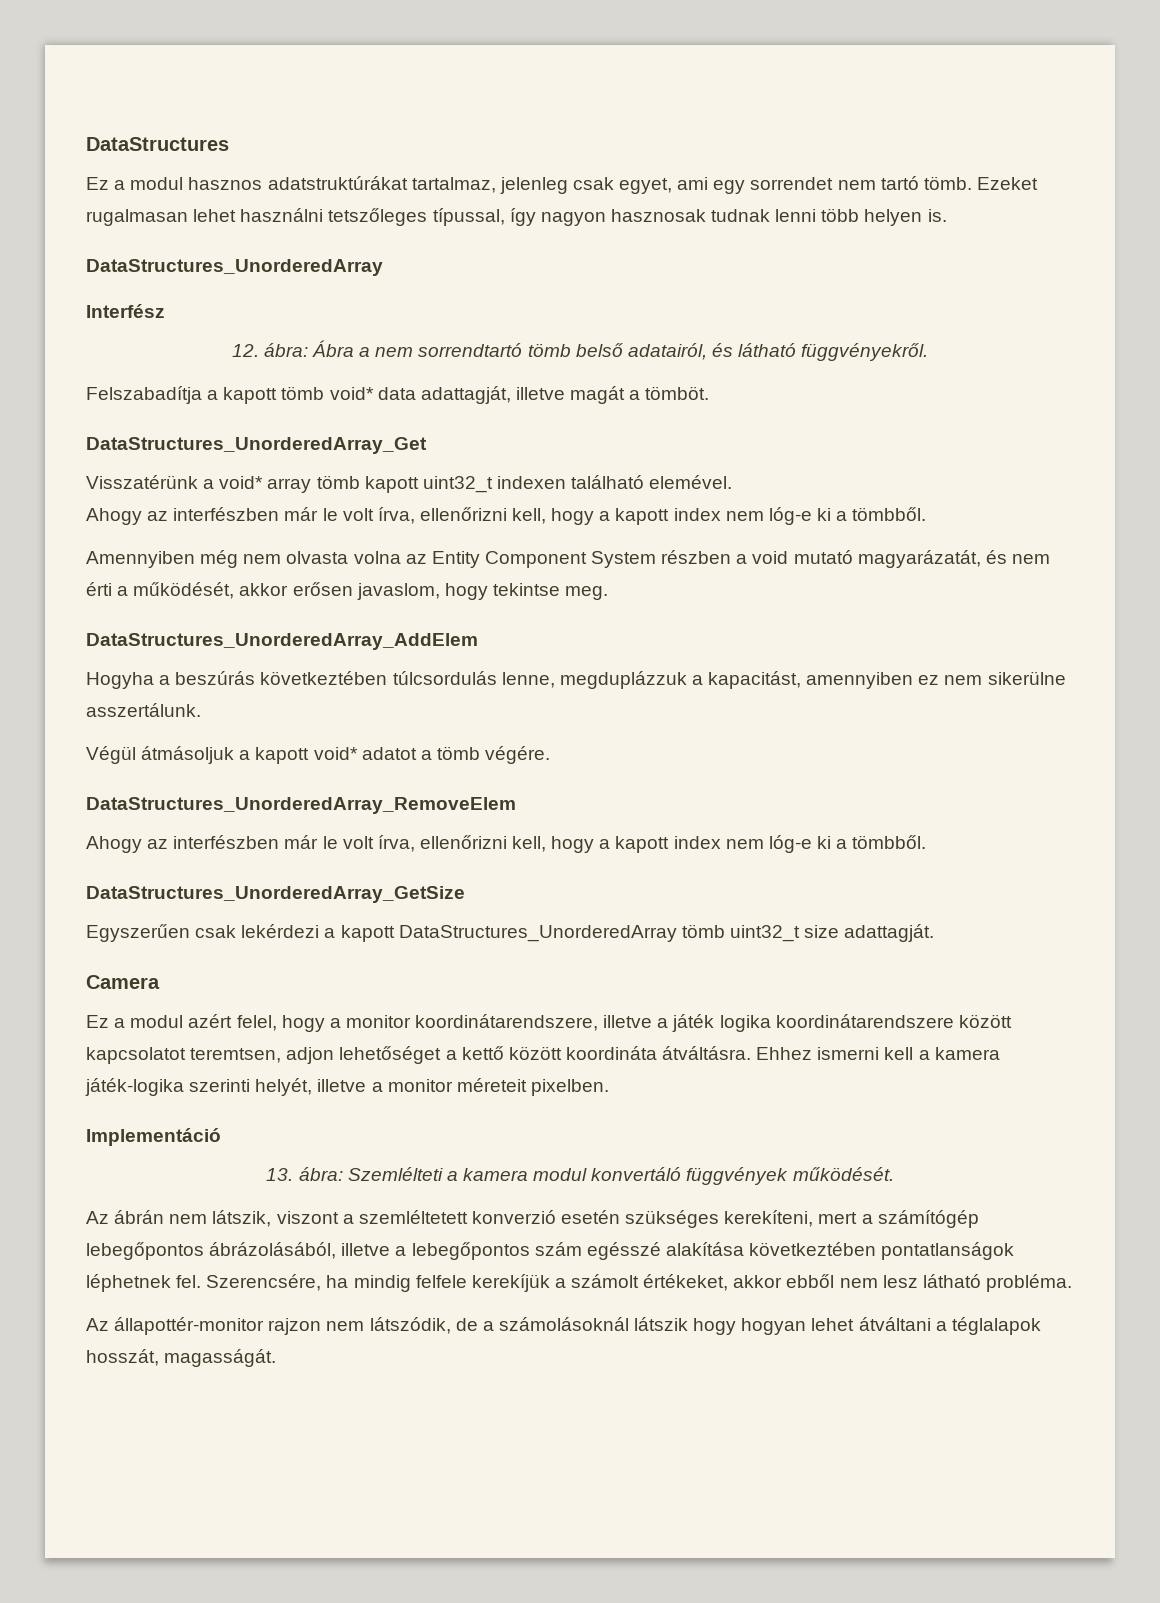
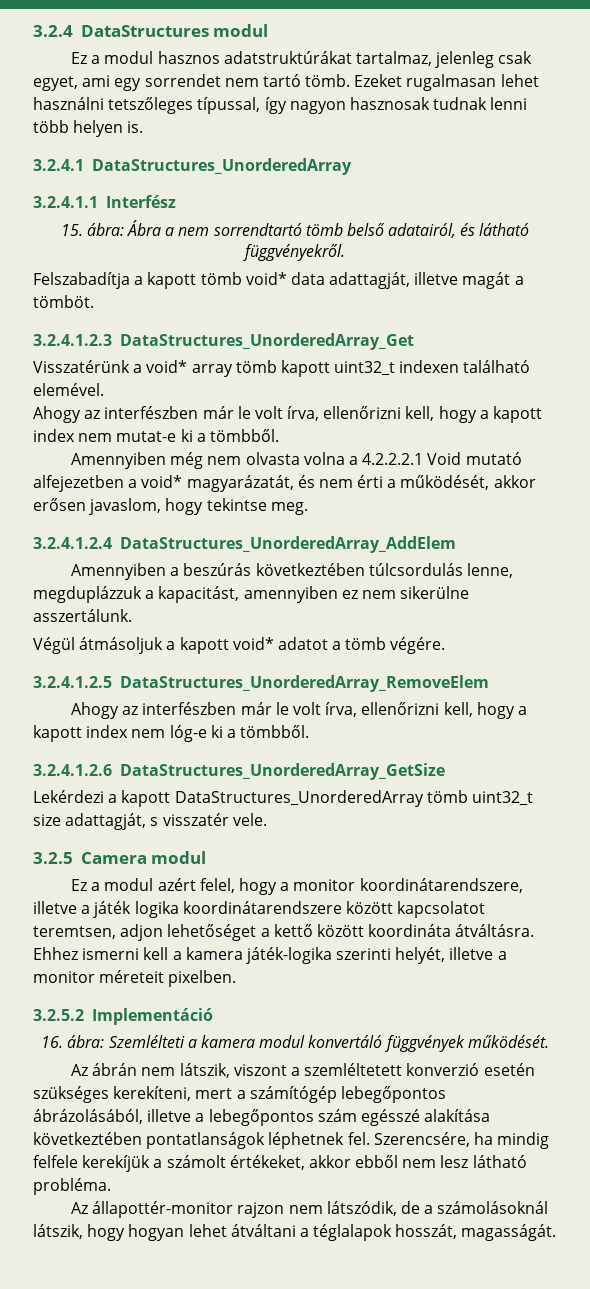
(86, 144) none -> [33,25,73,37] 3.2.4
(229, 144) none -> [213,24,269,37] modul
(947, 215) none -> [33,159,84,171] 3.2.4.1
(383, 267) none -> [33,196,98,208] 3.2.4.1.1
[231,344,259,357] 12. -> [60,224,83,236] 15.
(710, 393) none -> [33,334,112,346] 3.2.4.1.2.3
[768,507,812,525] lóg-e -> [116,431,177,442] mutat-e
[405,550,853,568] az Entity Component System részben a void mutató -> [349,452,522,465] [33,475,183,492] a 4.2.2.2.1 Void mutató alfejezetben a void*
(609, 593) none -> [33,537,112,549] 3.2.4.1.2.4
[86,672,154,689] Hogyha -> [71,563,167,580] Amennyiben
(551, 755) none -> [33,676,112,688] 3.2.4.1.2.5
(927, 842) none -> [33,764,112,776] 3.2.4.1.2.6
[86,924,320,942] Egyszerűen csak lekérdezi -> [33,790,104,803] Lekérdezi
[844,924,935,942] adattagját. // -> [65,813,267,830] [33,852,73,864] adattagját, s visszatér vele. // 3.2.5
(160, 982) none -> [151,851,207,864] modul
(609, 1087) none -> [33,1009,84,1021] 3.2.5.2
[266,1168,294,1181] 13. -> [41,1036,64,1048] 16.
[634,1317,689,1331] látszik -> [33,1224,83,1239] látszik,

